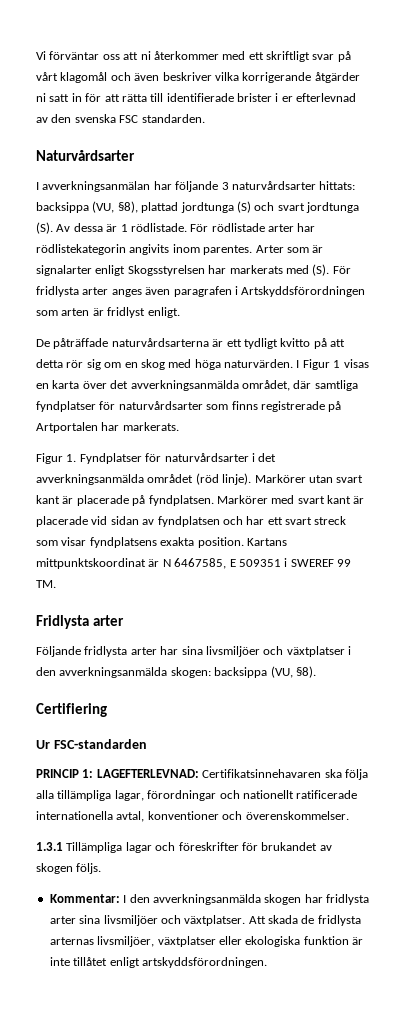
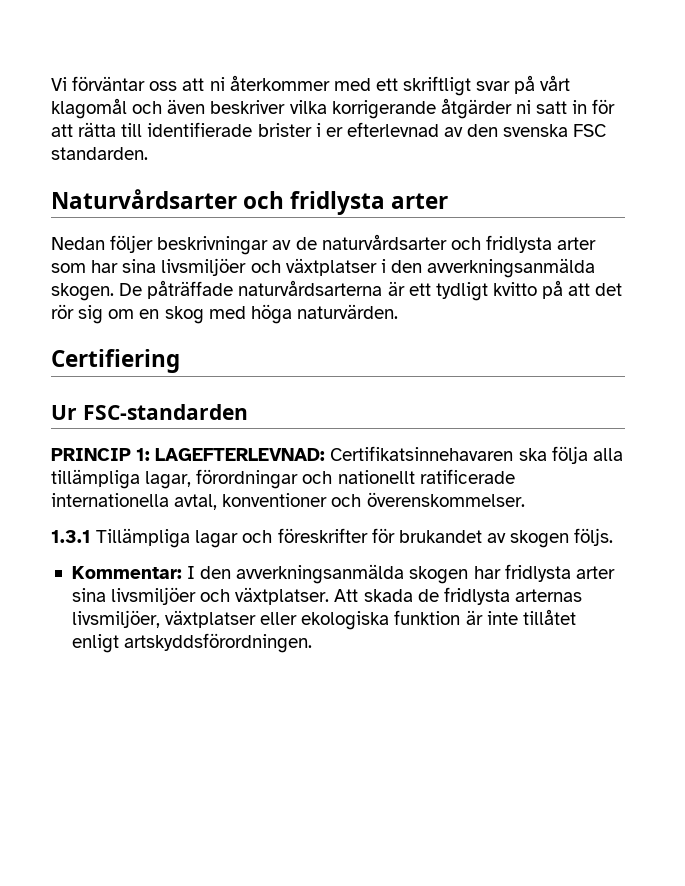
[36,181,356,192] [36,201,359,213] [36,222,316,234] [36,244,324,255] [36,264,351,276] [36,286,366,297] [36,307,180,318] // I avverkningsanmälan har följande 3 naturvårdsarter hittats: backsippa (VU, §8), plattad jordtunga (S) och svart jordtunga (S). Av dessa är 1 rödlistade. För rödlistade arter har rödlistekategorin angivits inom parentes. Arter som är signalarter enligt Skogsstyrelsen har markerats med (S). För fridlysta arter anges även paragrafen i Artskyddsförordningen som arten är fridlyst enligt. // -> [243,191,449,215] [51,234,597,255] [51,258,596,278] [51,283,114,301] och fridlysta arter // Nedan följer beskrivningar av de naturvårdsarter och fridlysta arter som har sina livsmiljöer och växtplatser i den avverkningsanmälda skogen.
[36,359,63,368] detta -> [595,283,623,296] det
[296,359,369,370] [36,380,358,391] [36,401,342,412] [36,422,179,433] [36,453,277,464] [36,473,364,485] [36,495,365,506] [36,516,347,527] [36,537,287,548] [36,558,351,569] [36,580,56,588] [36,615,124,629] [36,646,351,657] [36,666,316,678] I Figur 1 visas en karta över det avverkningsanmälda området, där samtliga fyndplatser för naturvårdsarter som finns registrerade på Artportalen har markerats. // Figur 1. Fyndplatser för naturvårdsarter i det avverkningsanmälda området (röd linje). Markörer utan svart kant är placerade på fyndplatsen. Markörer med svart kant är placerade vid sidan av fyndplatsen och har ett svart streck som visar fyndplatsens exakta position. Kartans mittpunktskoordinat är N 6467585, E 509351 i SWEREF 99 TM. // Fridlysta arter // Följande fridlysta arter har sina livsmiljöer och växtplatser i den avverkningsanmälda skogen: backsippa (VU, §8). -> (398, 311) none

